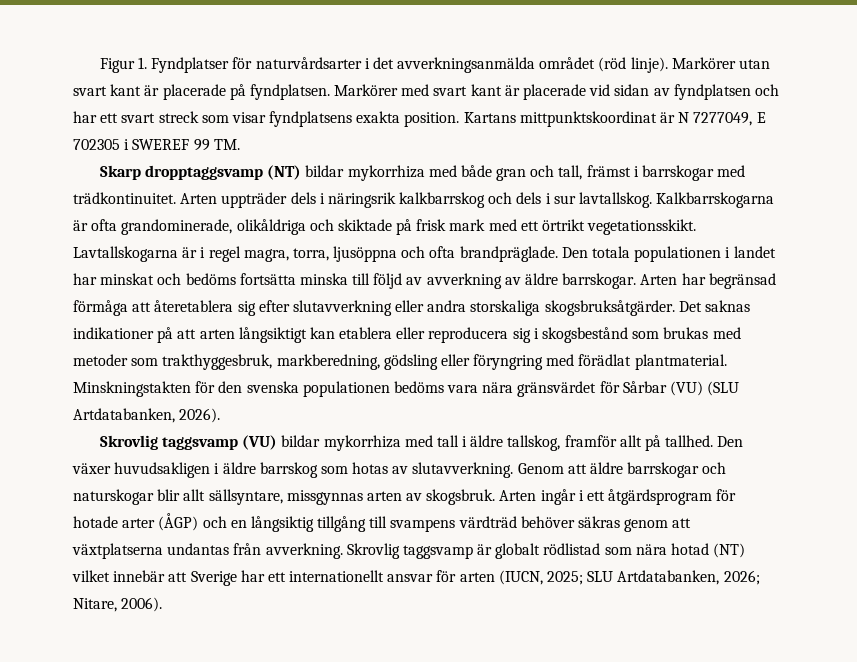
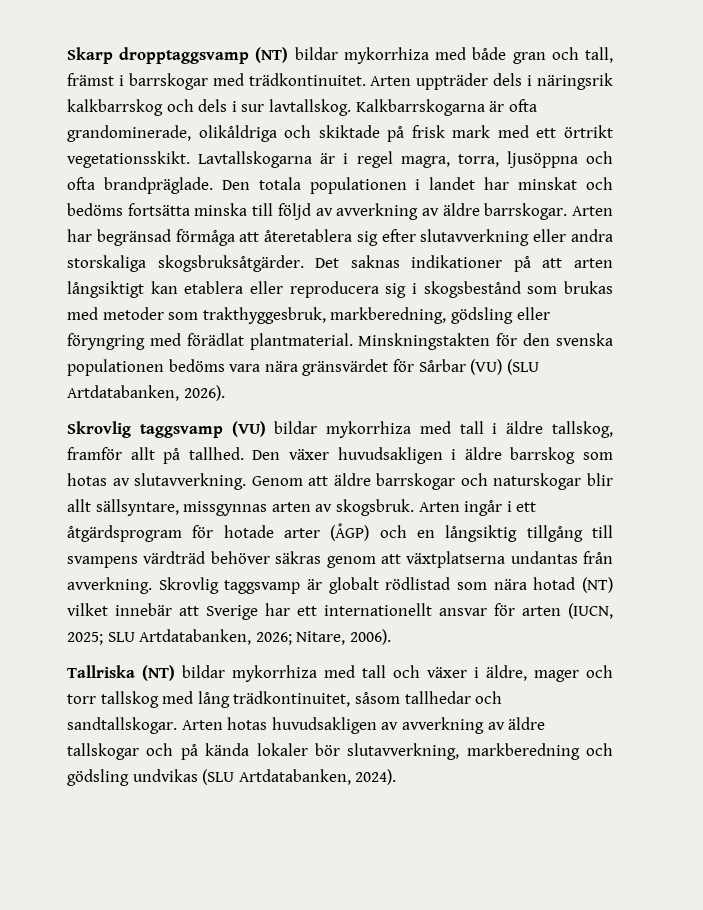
[99,57,771,73] [73,84,779,100] [73,111,766,127] [73,139,240,151] Figur 1. Fyndplatser för naturvårdsarter i det avverkningsanmälda området (röd linje). Markörer utan svart kant är placerade på fyndplatsen. Markörer med svart kant är placerade vid sidan av fyndplatsen och har ett svart streck som visar fyndplatsens exakta position. Kartans mittpunktskoordinat är N 7277049, E 702305 i SWEREF 99 TM. // -> (67, 55) none
(163, 604) none -> [67,665,613,682] [67,691,503,708] [67,717,546,734] [67,743,613,760] [67,769,397,786] // Tallriska (NT) bildar mykorrhiza med tall och växer i äldre, mager och torr tallskog med lång trädkontinuitet, såsom tallhedar och sandtallskogar. Arten hotas huvudsakligen av avverkning av äldre tallskogar och på kända lokaler bör slutavverkning, markberedning och gödsling undvikas (SLU Artdatabanken, 2024).

